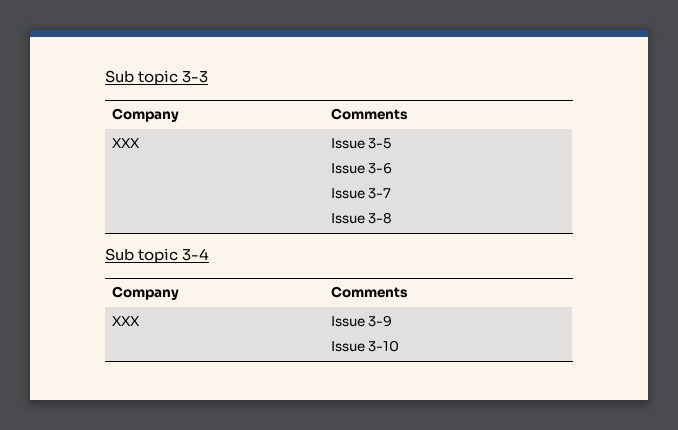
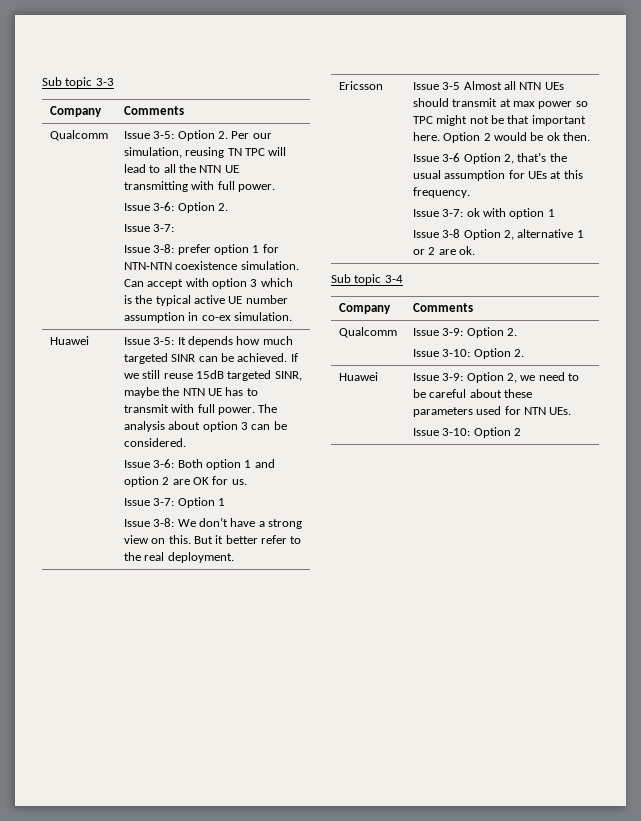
[111,138,140,148] [330,138,392,149] [330,163,393,174] [330,188,392,199] [330,212,393,224] XXX | Issue 3-5 // Issue 3-6 // Issue 3-7 // Issue 3-8 -> [49,130,108,141] [123,130,272,141] [123,147,287,158] [123,164,239,173] [123,181,275,192] [123,202,228,213] [123,224,175,232] [123,244,279,255] [123,261,299,270] [123,278,293,289] [123,295,288,306] [123,312,292,323] [49,336,89,345] [123,336,293,347] [123,353,298,364] [123,370,302,381] [123,387,258,398] [123,404,278,415] [123,421,287,432] [123,438,186,447] [123,459,275,470] [123,476,247,487] [123,497,225,508] [123,517,303,529] [123,535,302,544] [123,552,234,563] [338,81,383,90] [412,81,564,90] [412,98,588,109] [412,115,586,126] [412,132,591,143] [412,152,567,164] [412,170,583,181] [412,187,470,198] [412,208,555,219] [412,229,584,240] [412,246,475,255] Qualcomm | Issue 3-5: Option 2. Per our simulation, reusing TN TPC will lead to all the NTN UE transmitting with full power. // Issue 3-6: Option 2. // Issue 3-7: // Issue 3-8: prefer option 1 for NTN-NTN coexistence simulation. Can accept with option 3 which is the typical active UE number assumption in co-ex simulation. // Huawei | Issue 3-5: It depends how much targeted SINR can be achieved. If we still reuse 15dB targeted SINR, maybe the NTN UE has to transmit with full power. The analysis about option 3 can be considered. // Issue 3-6: Both option 1 and option 2 are OK for us. // Issue 3-7: Option 1 // Issue 3-8: We don’t have a strong view on this. But it better refer to the real deployment. // Ericsson | Issue 3-5 Almost all NTN UEs should transmit at max power so TPC might not be that important here. Option 2 would be ok then. // Issue 3-6 Option 2, that’s the usual assumption for UEs at this frequency. // Issue 3-7: ok with option 1 // Issue 3-8 Option 2, alternative 1 or 2 are ok.
[111,316,140,326] [330,315,393,327] [330,340,400,352] XXX | Issue 3-9 // Issue 3-10 -> [338,327,397,338] [412,327,517,338] [412,348,524,359] [338,372,378,381] [412,372,580,383] [412,389,532,398] [412,406,572,417] [412,427,521,438] Qualcomm | Issue 3-9: Option 2. // Issue 3-10: Option 2. // Huawei | Issue 3-9: Option 2, we need to be careful about these parameters used for NTN UEs. // Issue 3-10: Option 2

